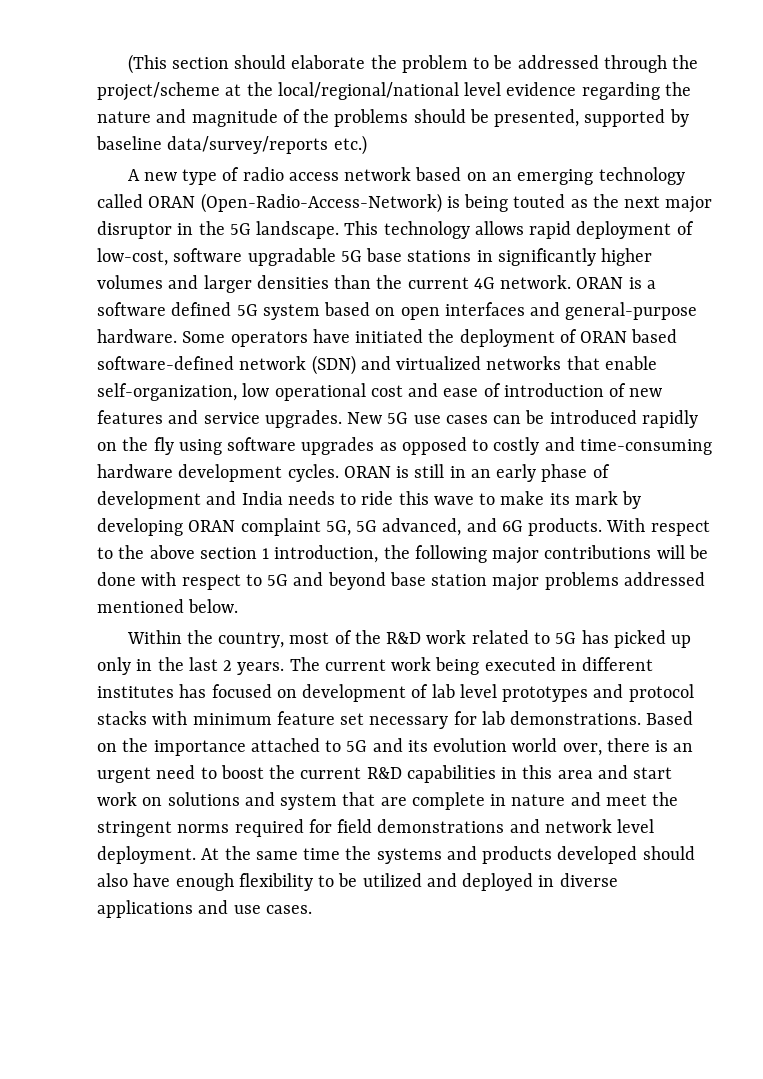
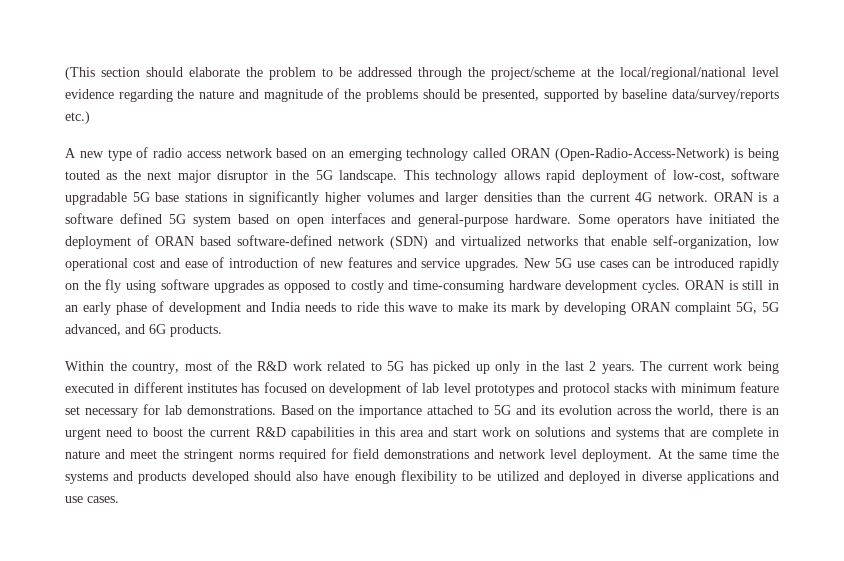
[606,518,710,536] [97,545,708,564] [97,572,705,591] [97,599,239,613] With respect to the above section 1 introduction, the following major contributions will be done with respect to 5G and beyond base station major problems addressed mentioned below. -> (222, 330) none
[512,738,602,756] world over, -> [616,405,715,417] across the world,
[280,794,338,810] system -> [615,428,659,440] systems

